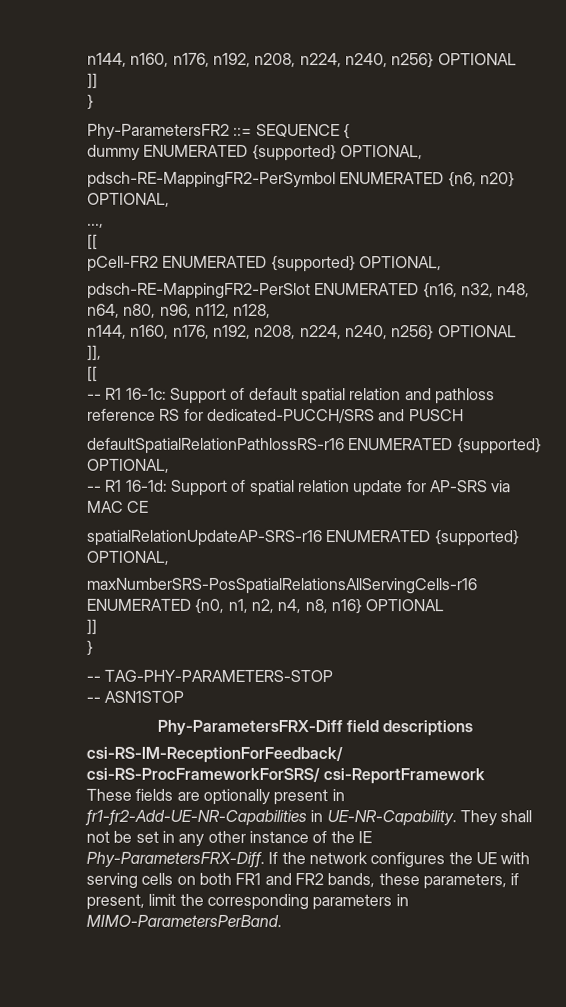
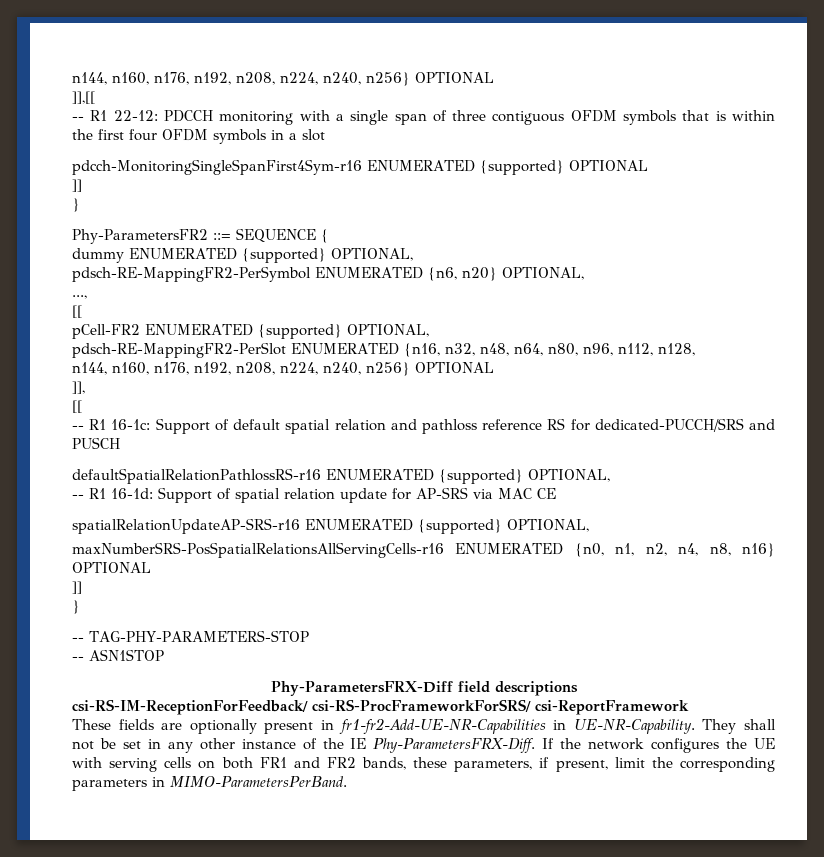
[87,52,517,69] n144, n160, n176, n192, n208, n224, n240, n256} OPTIONAL -> [72,72,494,86] [72,91,95,104] [72,110,775,125] [72,129,325,144] [72,159,648,175] n144, n160, n176, n192, n208, n224, n240, n256} OPTIONAL // ]],[[ // -- R1 22-12: PDCCH monitoring with a single span of three contiguous OFDM symbols that is within the first four OFDM symbols in a slot // pdcch-MonitoringSingleSpanFirst4Sym-r16 ENUMERATED {supported} OPTIONAL

